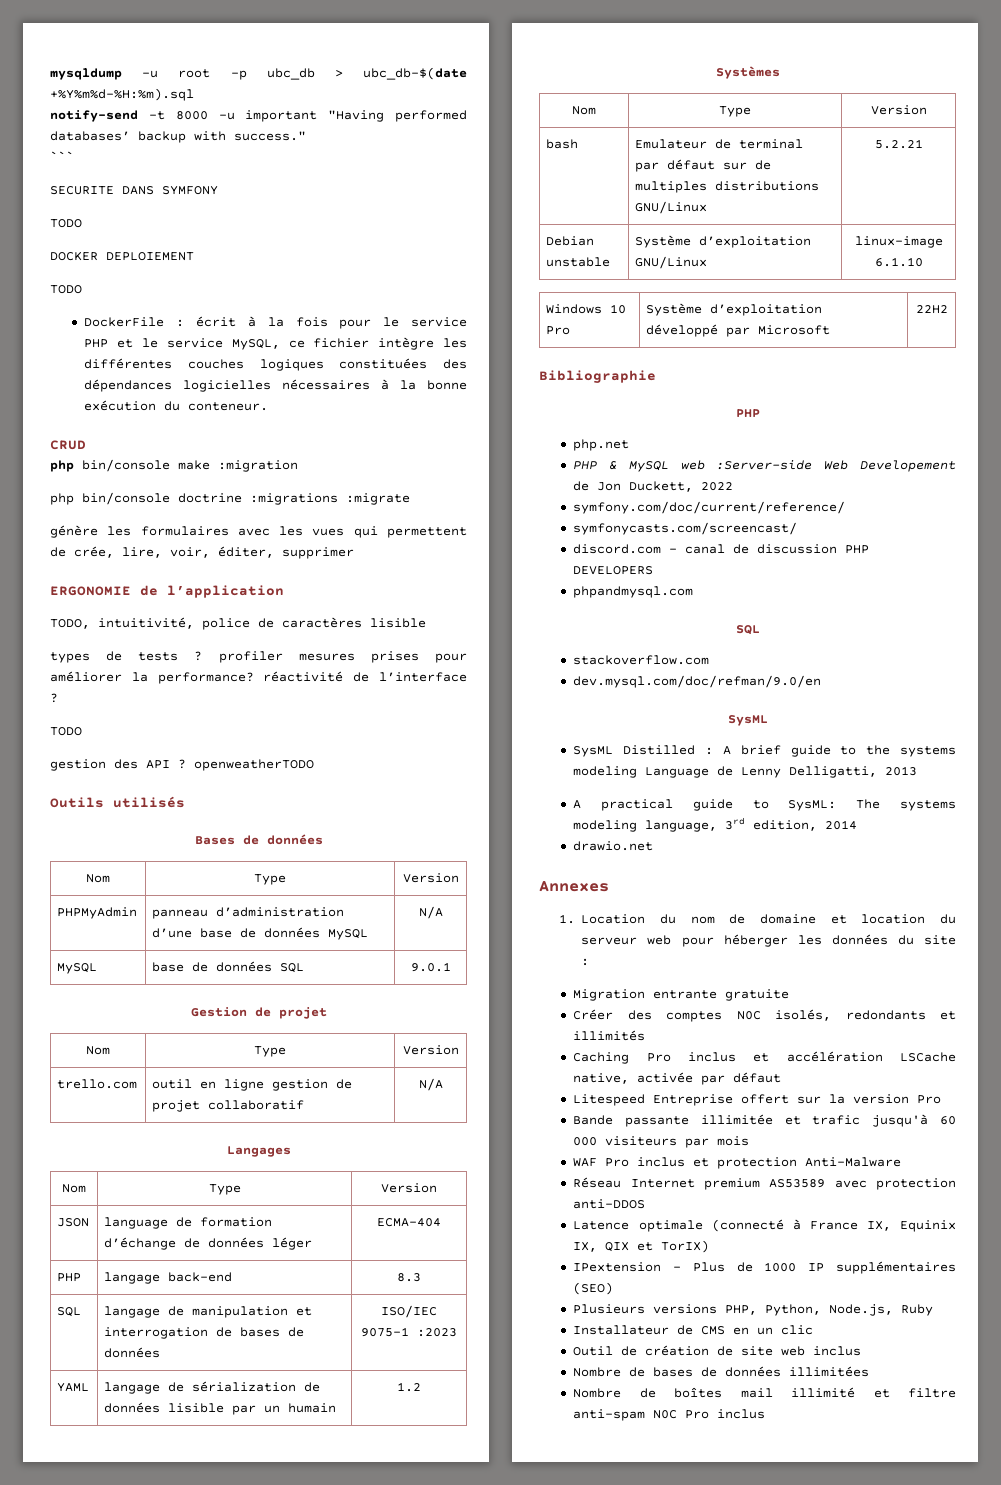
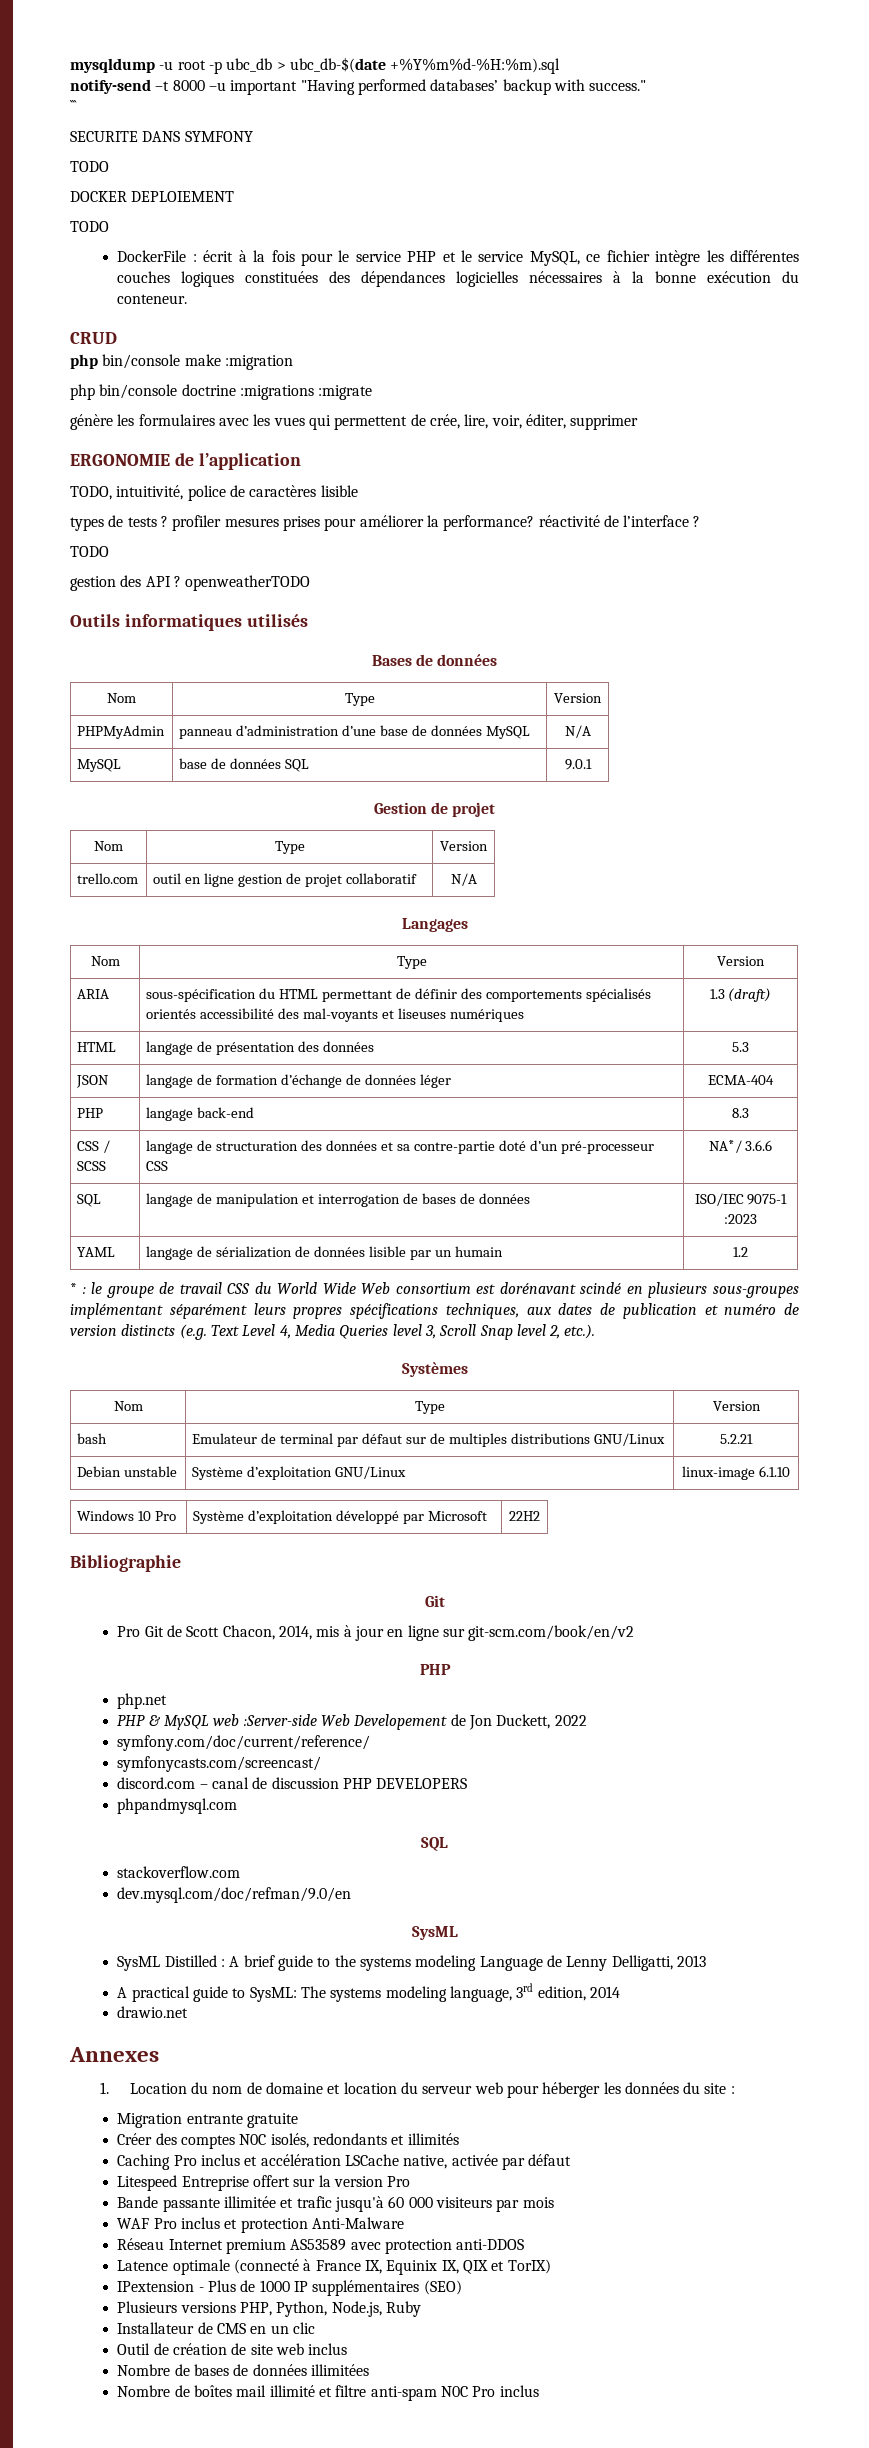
(104, 802) none -> [124,614,242,631] informatiques
(437, 1188) none -> [77,989,110,999] [146,988,651,1002] [146,1008,524,1022] [709,988,772,1002] [77,1042,117,1052] [146,1041,375,1055] [732,1042,749,1052] // ARIA | sous-spécification du HTML permettant de définir des comportements spécialisés orientés accessibilité des mal-voyants et liseuses numériques | 1.3 (draft) // HTML | langage de présentation des données | 5.3
[104,1217,169,1229] language -> [146,1074,194,1088] langage
(421, 1277) none -> [77,1140,111,1153] [77,1161,107,1171] [146,1140,654,1154] [146,1161,169,1171] [708,1140,773,1153] // CSS / SCSS | langage de structuration des données et sa contre-partie doté d’un pré-processeur CSS | NA*/ 3.6.6
(421, 1387) none -> [70,1282,799,1298] [70,1303,799,1319] [70,1324,596,1340] // * : le groupe de travail CSS du World Wide Web consortium est dorénavant scindé en plusieurs sous-groupes implémentant séparément leurs propres spécifications techniques, aux dates de publication et numéro de version distincts (e.g. Text Level 4, Media Queries level 3, Scroll Snap level 2, etc.).
(656, 376) none -> [424,1595,445,1607] [117,1625,635,1641] // Git // Pro Git de Scott Chacon, 2014, mis à jour en ligne sur git-scm.com/book/en/v2

